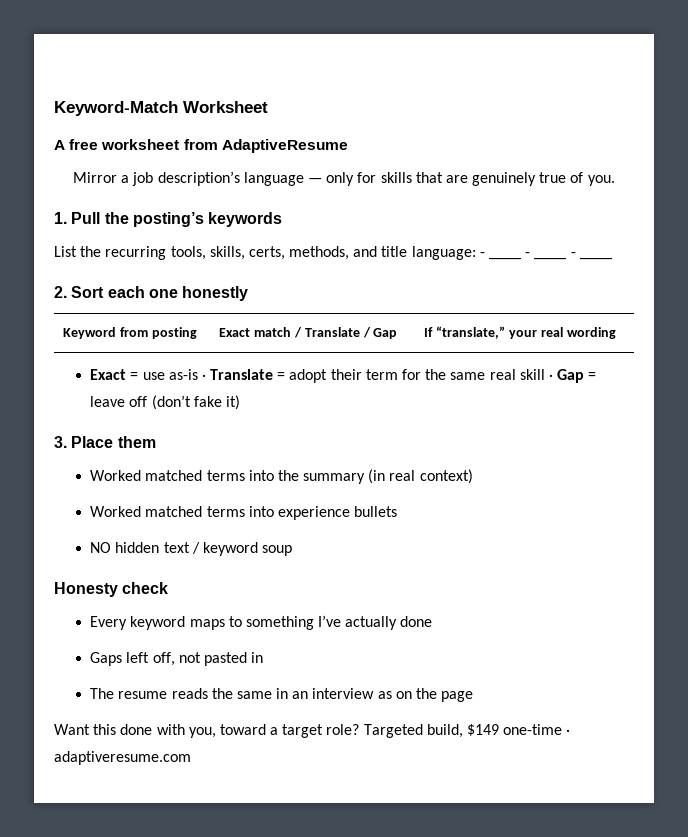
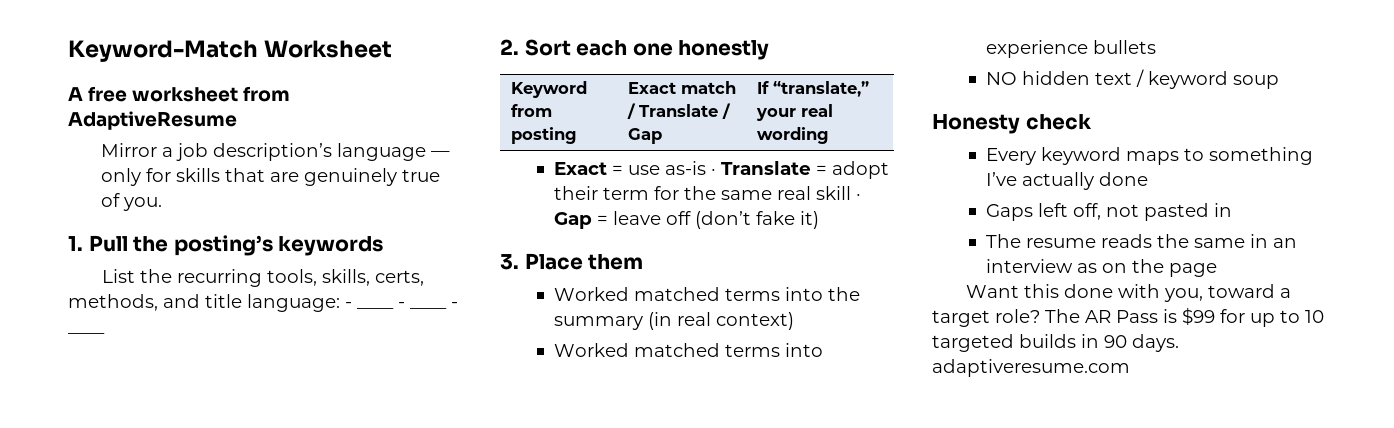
[363,724,571,738] Targeted build, $149 one-time · -> [1045,307,1324,327] [932,334,1179,352] The AR Pass is $99 for up to 10 targeted builds in 90 days.

